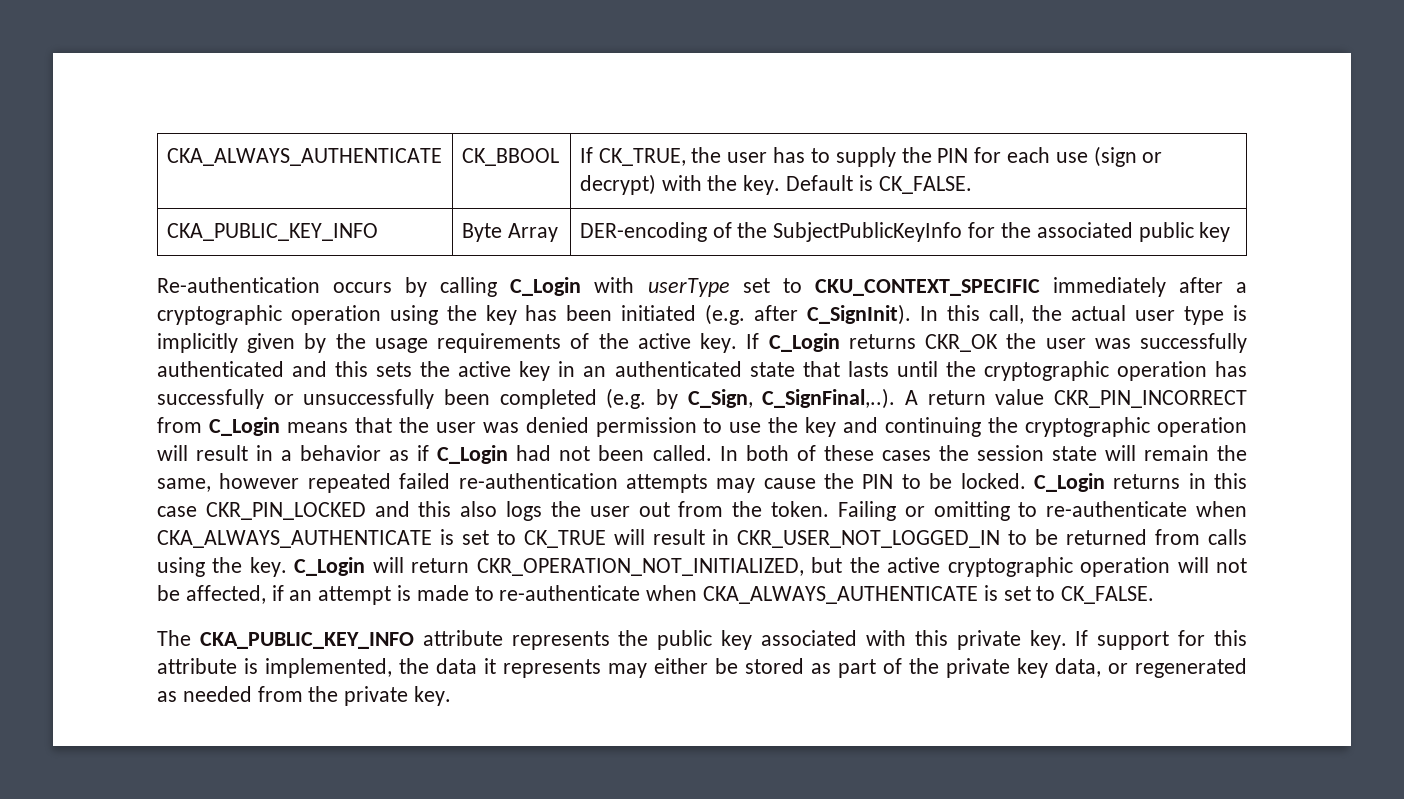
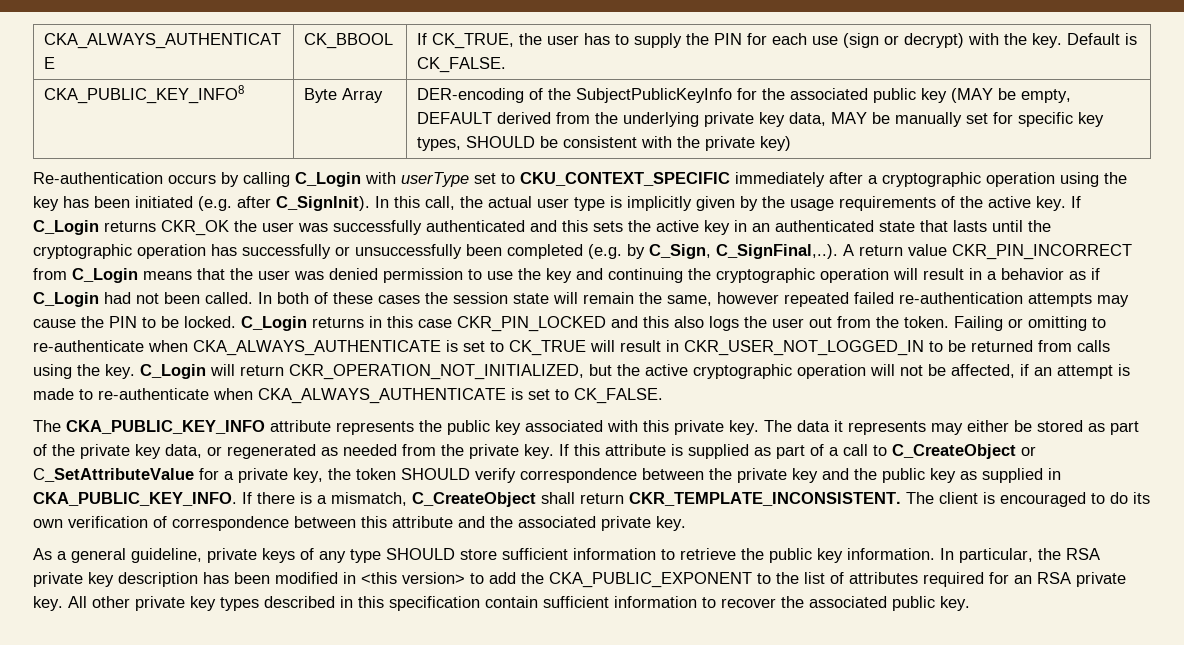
[166,223,378,241] CKA_PUBLIC_KEY_INFO -> [44,85,245,104] CKA_PUBLIC_KEY_INFO8
(1231, 232) none -> [951,88,1072,103] [417,112,1105,127] [417,136,792,151] (MAY be empty, DEFAULT derived from the underlying private key data, MAY be manually set for specific key types, SHOULD be consistent with the private key)
[1075,630,1247,650] [157,658,429,678] If support for this attribute is implemented, the -> [764,420,792,432] The
(452, 696) none -> [559,444,1036,459] [33,468,1061,483] [33,492,1150,507] [33,516,686,531] [33,548,1100,563] [33,572,1126,588] [33,596,970,611] If this attribute is supplied as part of a call to C_CreateObject or C_SetAttributeValue for a private key, the token SHOULD verify correspondence between the private key and the public key as supplied in CKA_PUBLIC_KEY_INFO. If there is a mismatch, C_CreateObject shall return CKR_TEMPLATE_INCONSISTENT. The client is encouraged to do its own verification of correspondence between this attribute and the associated private key. // As a general guideline, private keys of any type SHOULD store sufficient information to retrieve the public key information. In particular, the RSA private key description has been modified in <this version> to add the CKA_PUBLIC_EXPONENT to the list of attributes required for an RSA private key. All other private key types described in this specification contain sufficient information to recover the associated public key.

